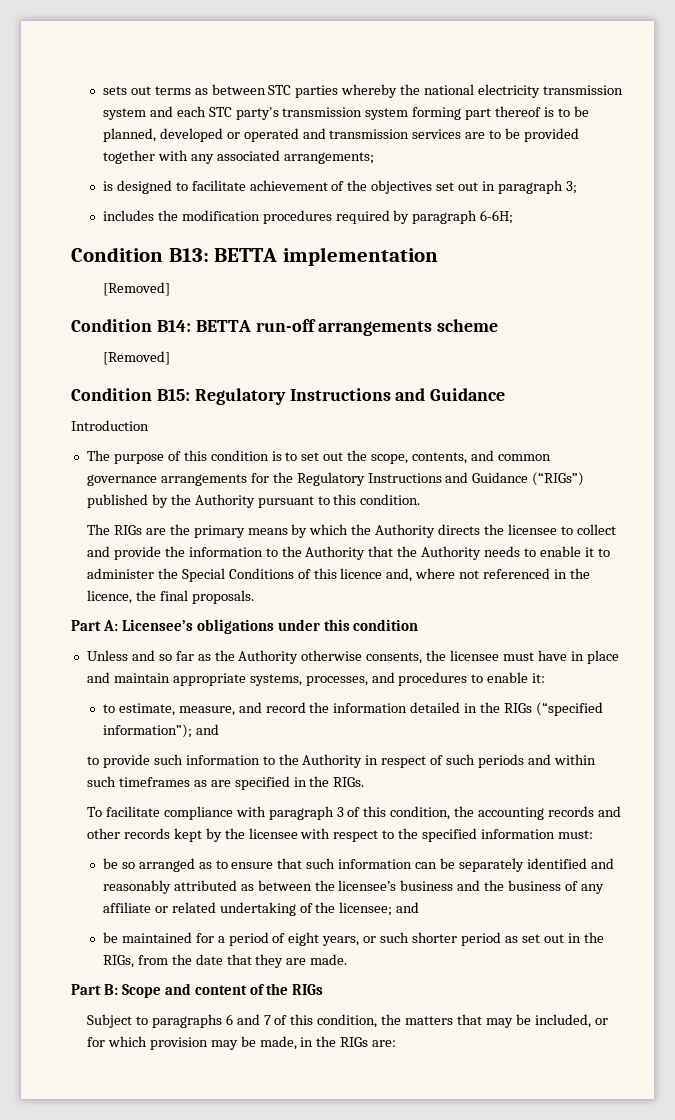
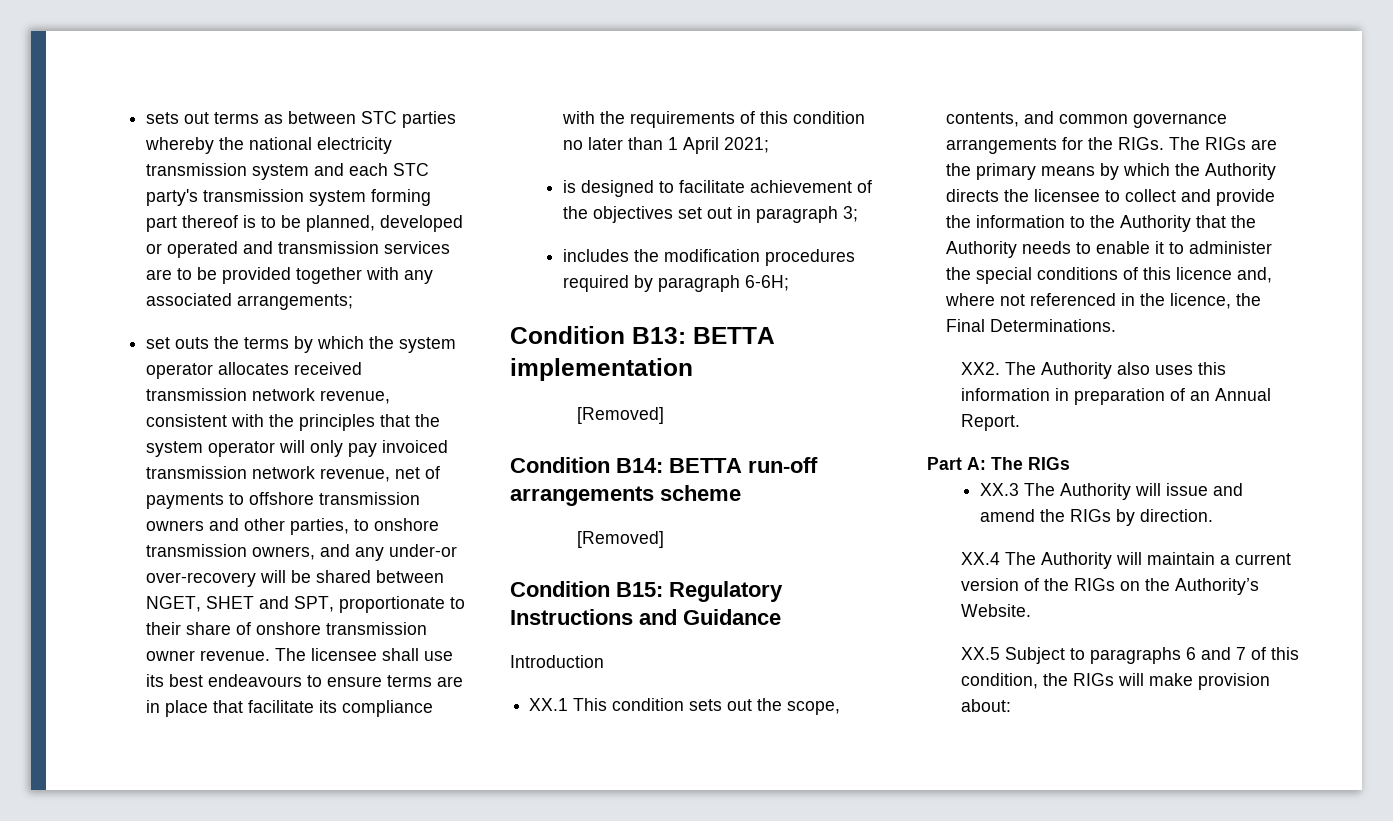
(374, 158) none -> [145,336,456,353] [145,362,362,379] [145,388,390,404] [145,414,440,431] [145,440,448,457] [145,466,440,482] [145,492,420,509] [145,518,439,535] [145,544,457,561] [145,570,444,587] [145,596,465,613] [145,622,427,635] [145,648,453,661] [145,674,463,687] [145,700,433,717] [561,111,865,128] [562,137,769,154] // set outs the terms by which the system operator allocates received transmission network revenue, consistent with the principles that the system operator will only pay invoiced transmission network revenue, net of payments to offshore transmission owners and other parties, to onshore transmission owners, and any under-or over-recovery will be shared between NGET, SHET and SPT, proportionate to their share of onshore transmission owner revenue. The licensee shall use its best endeavours to ensure terms are in place that facilitate its compliance with the requirements of this condition no later than 1 April 2021;
[86,450,320,464] The purpose of this condition is to set -> [529,698,723,711] XX.1 This condition sets
[296,472,585,486] [86,494,421,508] Regulatory Instructions and Guidance (“RIGs”) published by the Authority pursuant to this condition. // -> [1118,137,1165,150] RIGs.
[181,568,294,582] Special Conditions -> [976,267,1119,284] special conditions
[159,590,254,604] [71,619,419,634] [86,650,619,664] [86,672,546,686] [102,702,603,716] [102,724,219,738] [86,754,596,768] [86,776,365,790] [86,806,621,820] [86,828,593,842] [102,858,614,872] [102,880,604,894] [102,902,420,916] [102,932,604,946] [102,954,348,968] [71,983,324,998] final proposals. // Part A: Licensee’s obligations under this condition // Unless and so far as the Authority otherwise consents, the licensee must have in place and maintain appropriate systems, processes, and procedures to enable it: // to estimate, measure, and record the information detailed in the RIGs (“specified information”); and // to provide such information to the Authority in respect of such periods and within such timeframes as are specified in the RIGs. // To facilitate compliance with paragraph 3 of this condition, the accounting records and other records kept by the licensee with respect to the specified information must: // be so arranged as to ensure that such information can be separately identified and reasonably attributed as between the licensee’s business and the business of any affiliate or related undertaking of the licensee; and // be maintained for a period of eight years, or such shorter period as set out in the RIGs, from the date that they are made. // Part B: Scope and content of the RIGs // -> [946,319,1117,332] [960,362,1226,379] [960,388,1271,405] [960,414,1020,431] [927,457,1070,470] [979,483,1243,500] [979,509,1213,526] [960,552,1291,569] [960,578,1259,595] [960,604,1031,617] [960,647,1000,660] Final Determinations. // XX2. The Authority also uses this information in preparation of an Annual Report. // Part A: The RIGs // XX.3 The Authority will issue and amend the RIGs by direction. // XX.4 The Authority will maintain a current version of the RIGs on the Authority’s Website. // XX.5
[405,1014,608,1028] [86,1036,397,1050] matters that may be included, or for which provision may be made, in the RIGs are: -> [1072,673,1270,690] [960,699,1011,712] RIGs will make provision about:

